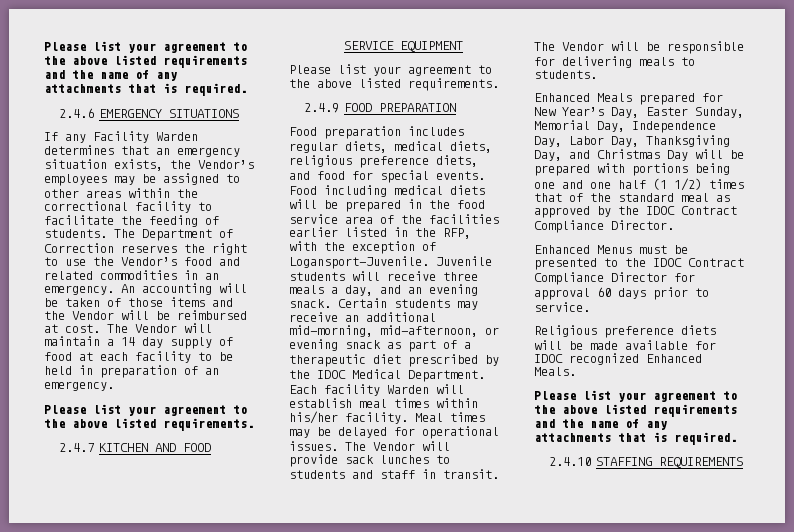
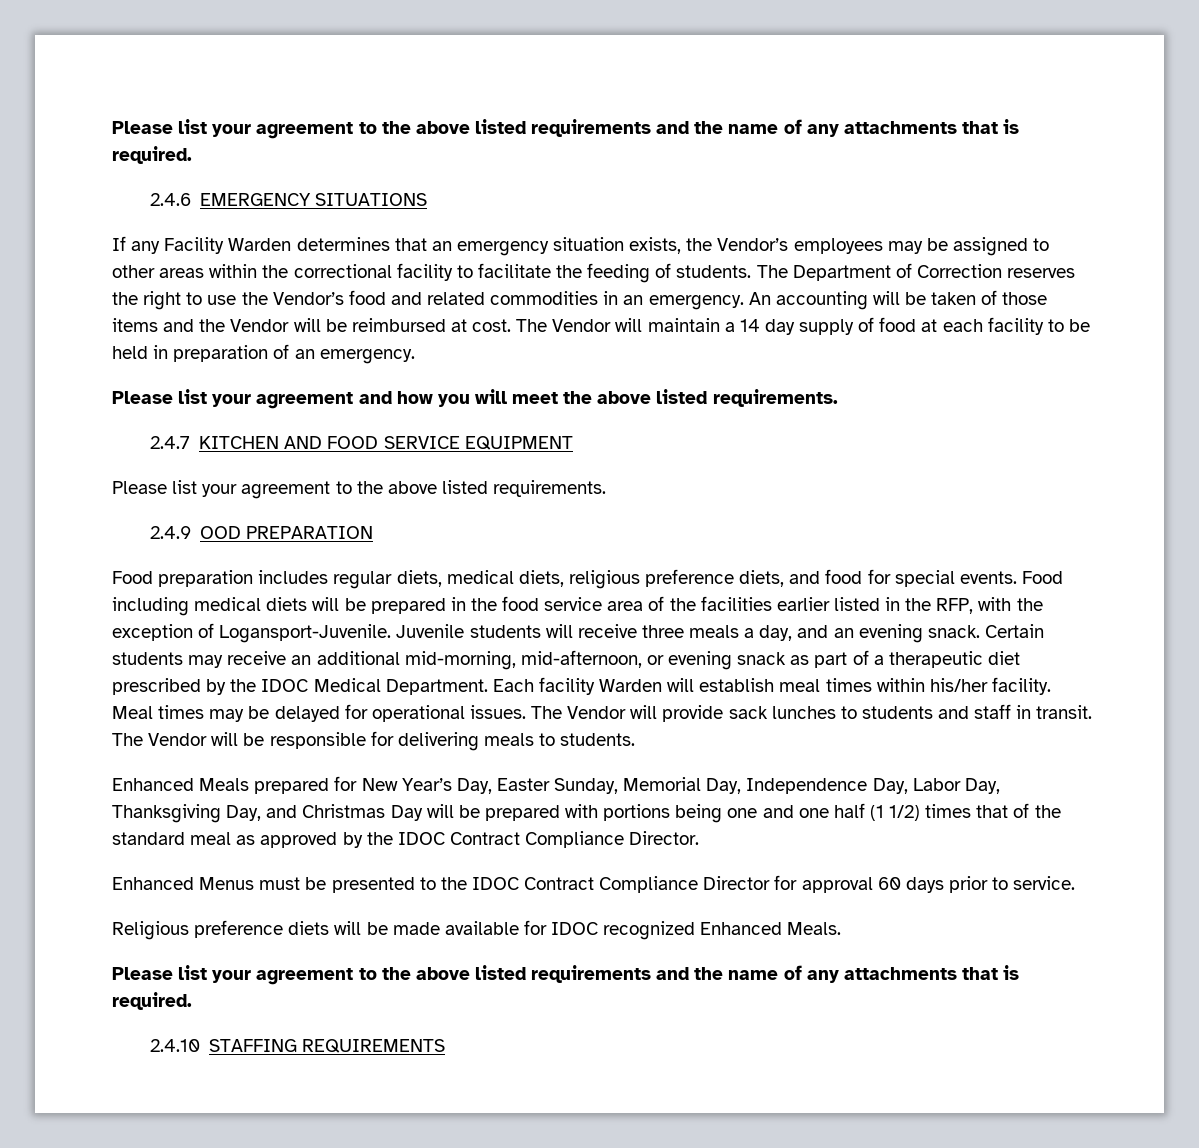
[233,405,247,414] to -> [358,389,559,407] and how you will meet
[344,103,373,112] FOOD -> [200,526,242,539] OOD

